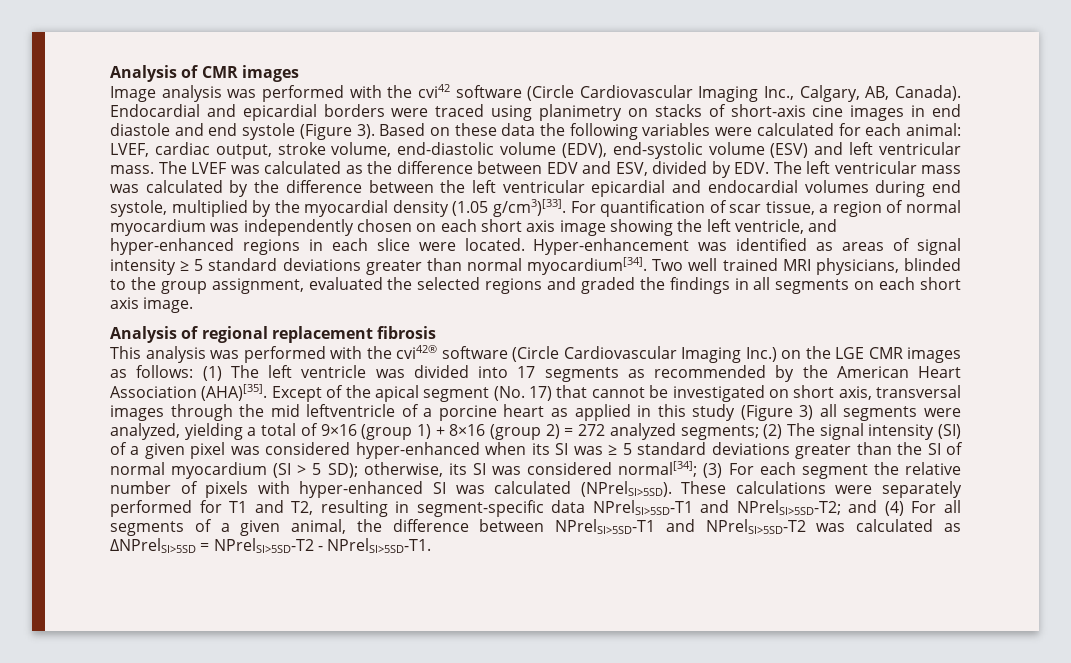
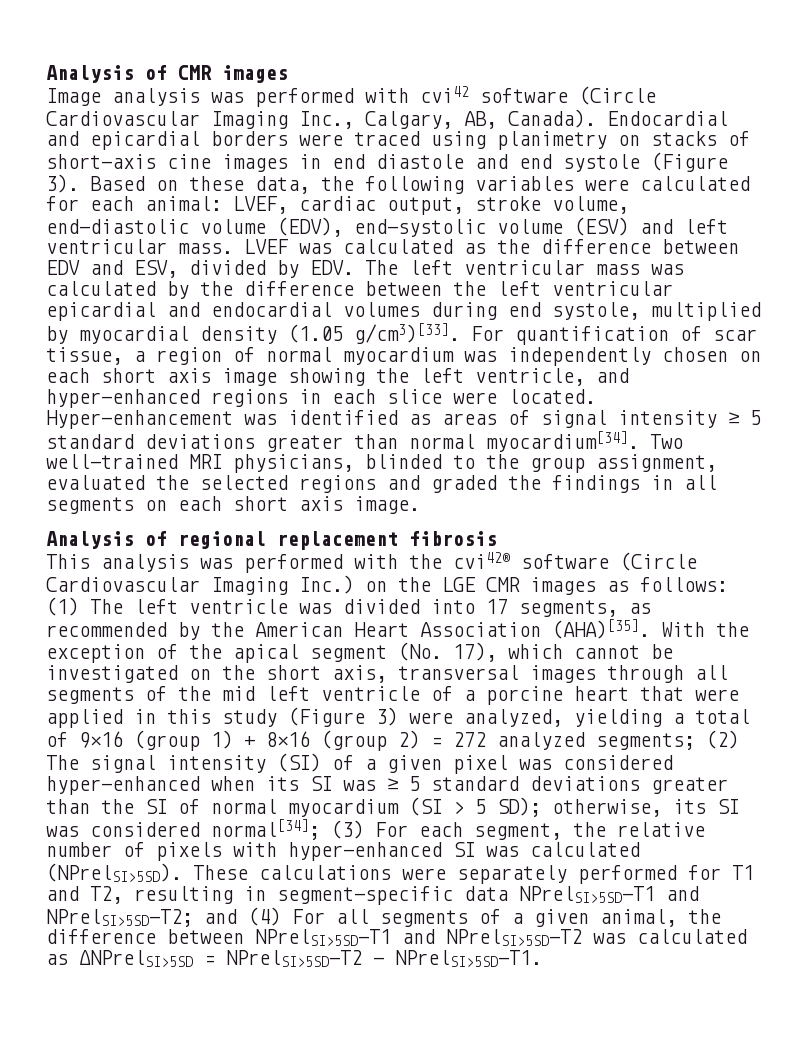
[387,85,413,98] the -> (409, 95) none
[501,123,536,136] data -> [255,176,310,194] data,
[158,161,187,174] The -> (233, 248) none
[274,200,300,213] the -> (68, 335) none
[688,258,778,271] well trained -> [46,454,178,469] well-trained
[544,367,619,382] segments -> [519,600,618,617] segments,
[271,386,322,402] Except -> [661,622,749,637] [46,644,145,663] With the exception
[529,385,588,401] 17) that -> [453,642,563,662] 17), which
(789, 393) none -> [222,665,255,680] the
[239,404,396,417] the mid leftventricle -> [695,665,728,680] [46,686,420,704] all segments of the mid left ventricle
[550,408,568,417] as -> [640,686,739,701] that were
[819,404,918,421] all segments -> (398, 716) none
[801,464,868,479] segment -> [474,823,562,840] segment,

